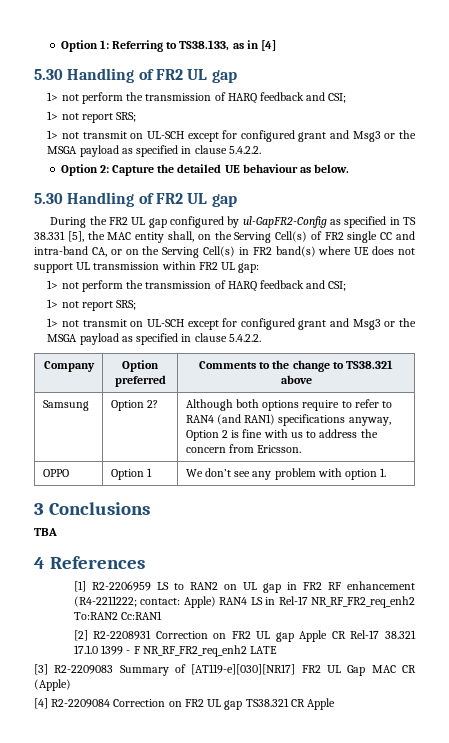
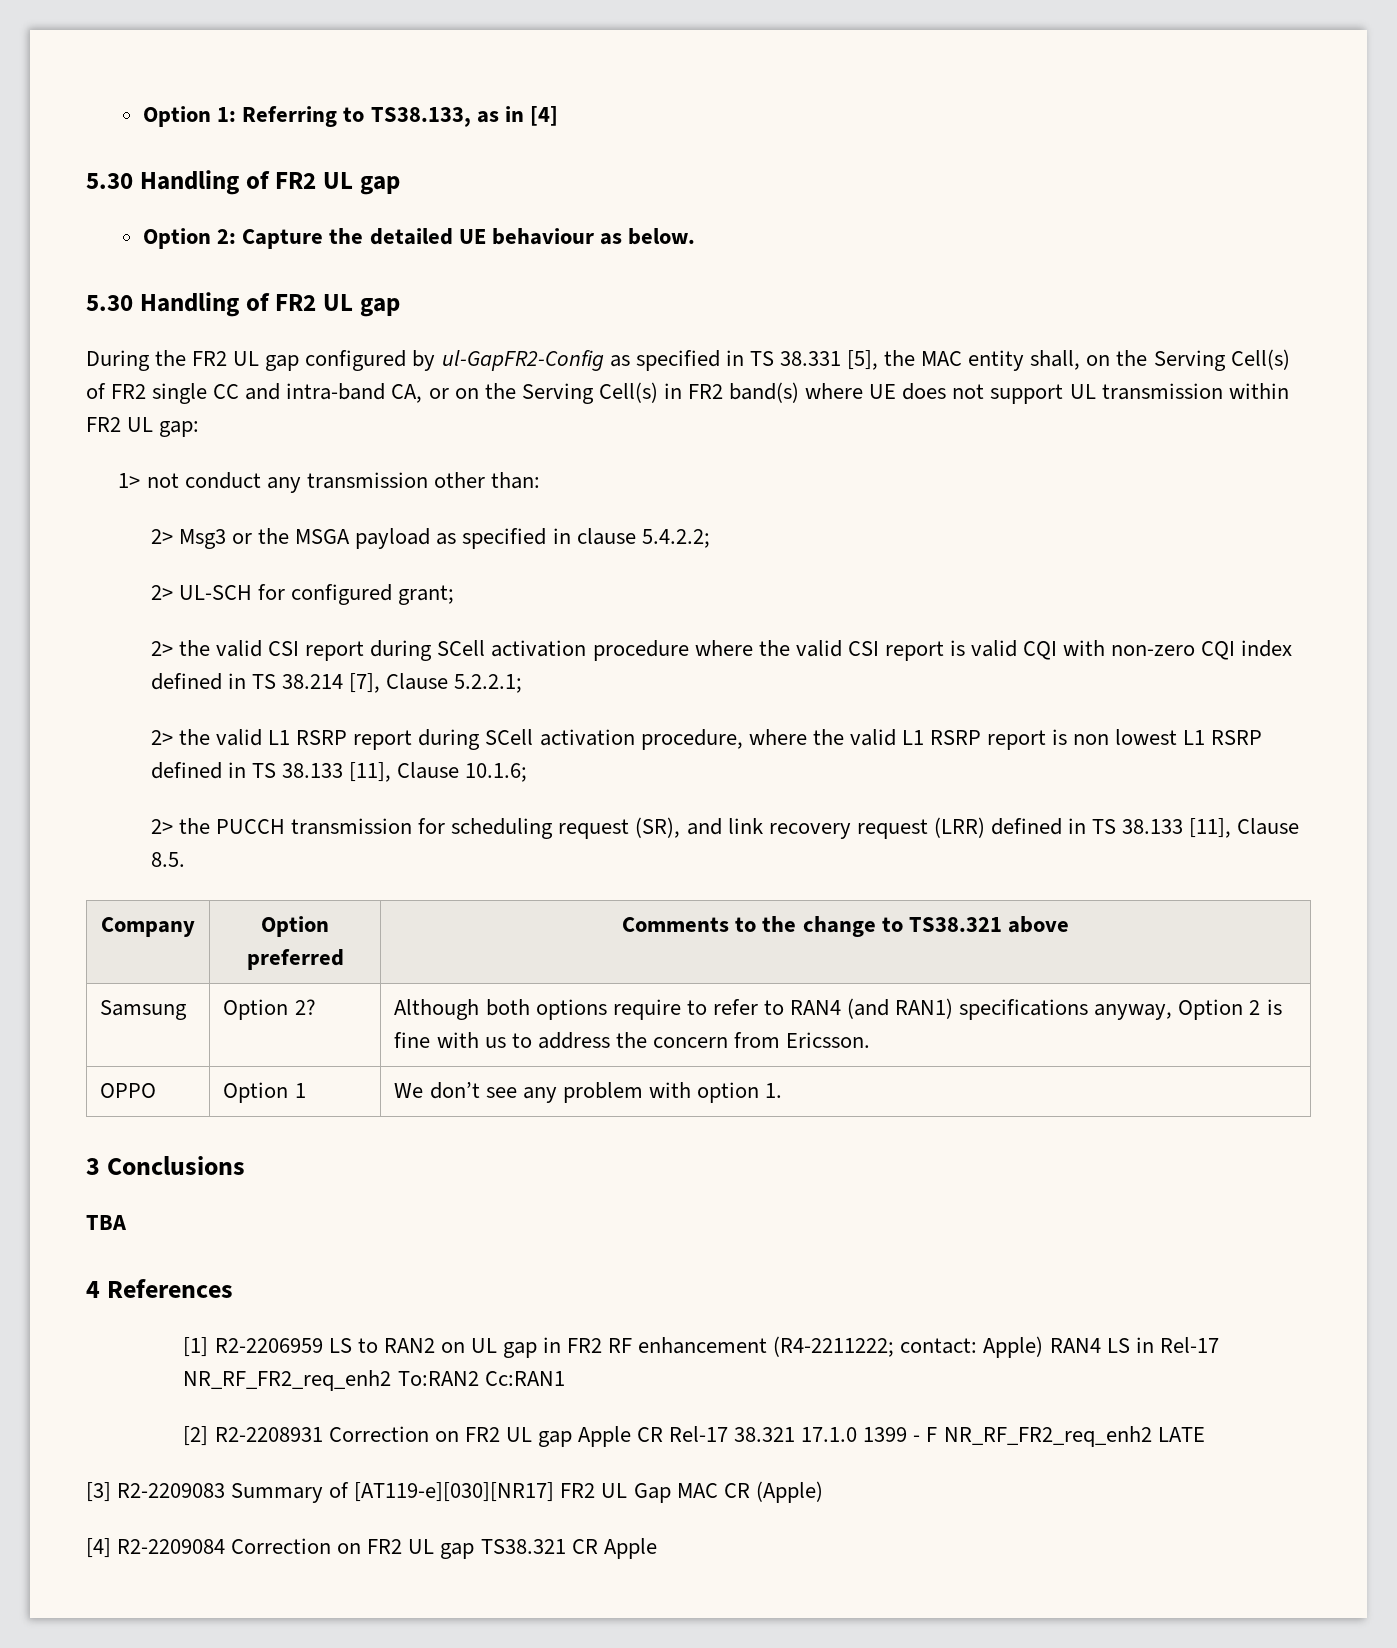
[47,92,347,104] [47,111,137,123] [47,130,417,142] [47,145,261,157] // 1> not perform the transmission of HARQ feedback and CSI; // 1> not report SRS; // 1> not transmit on UL-SCH except for configured grant and Msg3 or the MSGA payload as specified in clause 5.4.2.2. -> (400, 185) none
[81,280,347,292] [47,299,137,311] [47,318,417,330] [47,333,261,345] perform the transmission of HARQ feedback and CSI; // 1> not report SRS; // 1> not transmit on UL-SCH except for configured grant and Msg3 or the MSGA payload as specified in clause 5.4.2.2. -> [184,472,540,493] [150,528,710,549] [150,584,455,605] [150,640,1293,661] [150,673,523,693] [150,729,1263,750] [150,762,528,782] [150,817,1300,839] [150,852,185,867] conduct any transmission other than: // 2> Msg3 or the MSGA payload as specified in clause 5.4.2.2; // 2> UL-SCH for configured grant; // 2> the valid CSI report during SCell activation procedure where the valid CSI report is valid CQI with non-zero CQI index defined in TS 38.214 [7], Clause 5.2.2.1; // 2> the valid L1 RSRP report during SCell activation procedure, where the valid L1 RSRP report is non lowest L1 RSRP defined in TS 38.133 [11], Clause 10.1.6; // 2> the PUCCH transmission for scheduling request (SR), and link recovery request (LRR) defined in TS 38.133 [11], Clause 8.5.

